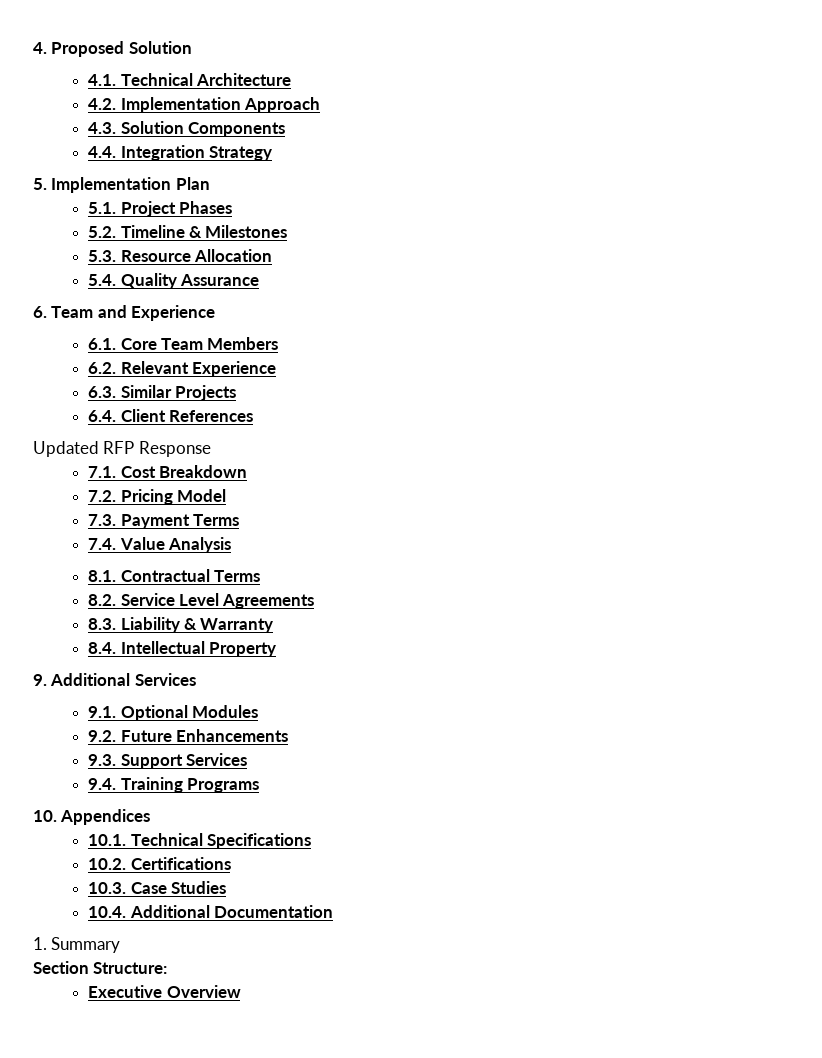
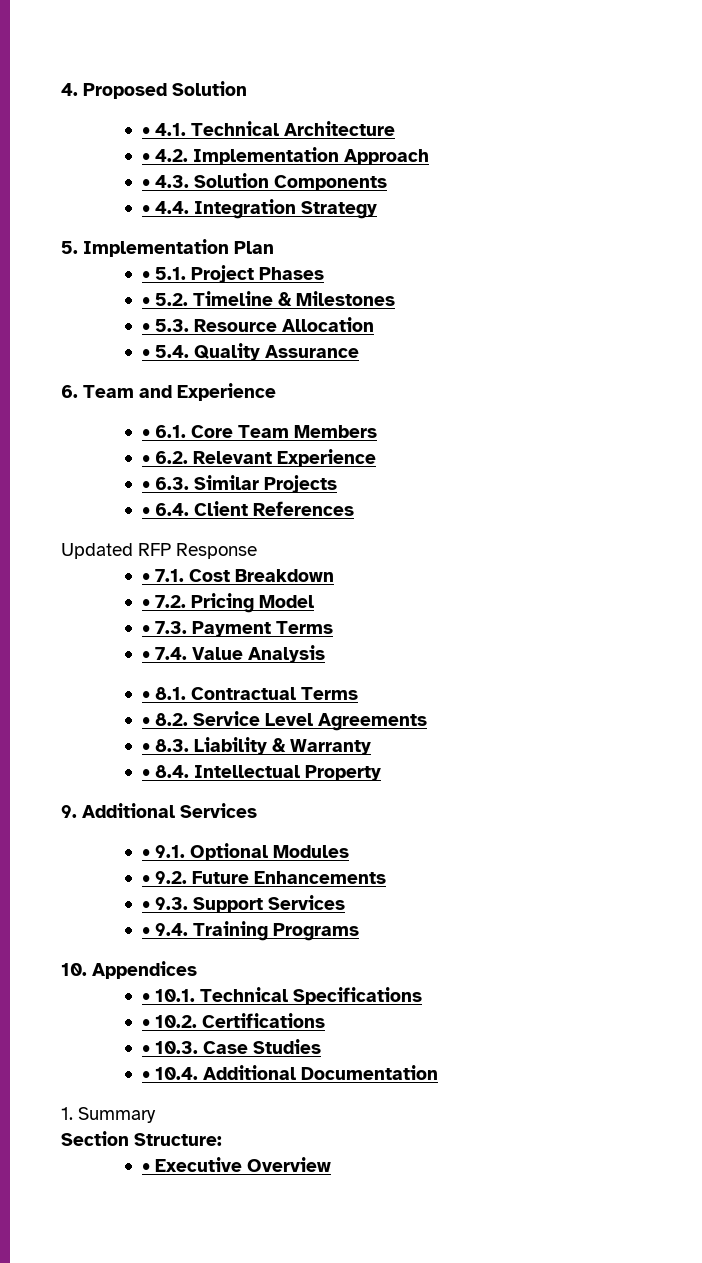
(192, 47) none -> [141,127,150,136] •
(291, 79) none -> [141,153,150,162] •
(320, 105) none -> [141,179,150,188] •
(285, 129) none -> [141,205,150,214] •
(210, 183) none -> [141,271,150,280] •
(232, 207) none -> [141,297,150,306] •
(288, 231) none -> [141,323,150,332] •
(272, 255) none -> [141,349,150,358] •
(216, 313) none -> [141,429,150,438] •
(279, 343) none -> [141,455,150,464] •
(276, 369) none -> [141,481,150,490] •
(236, 393) none -> [141,507,150,516] •
(211, 449) none -> [141,573,150,582] •
(247, 471) none -> [141,599,150,608] •
(226, 495) none -> [141,625,150,634] •
(239, 520) none -> [141,651,150,660] •
(231, 545) none -> [141,691,150,700] •
(260, 576) none -> [141,717,150,726] •
(315, 601) none -> [141,743,150,752] •
(274, 625) none -> [141,769,150,778] •
(196, 679) none -> [141,849,150,858] •
(258, 711) none -> [141,875,150,884] •
(288, 735) none -> [141,901,150,910] •
(247, 759) none -> [141,927,150,936] •
(151, 817) none -> [141,993,150,1002] •
(311, 841) none -> [141,1019,150,1028] •
(231, 863) none -> [141,1045,150,1054] •
(226, 887) none -> [141,1071,150,1080] •
(168, 968) none -> [141,1163,150,1172] •

